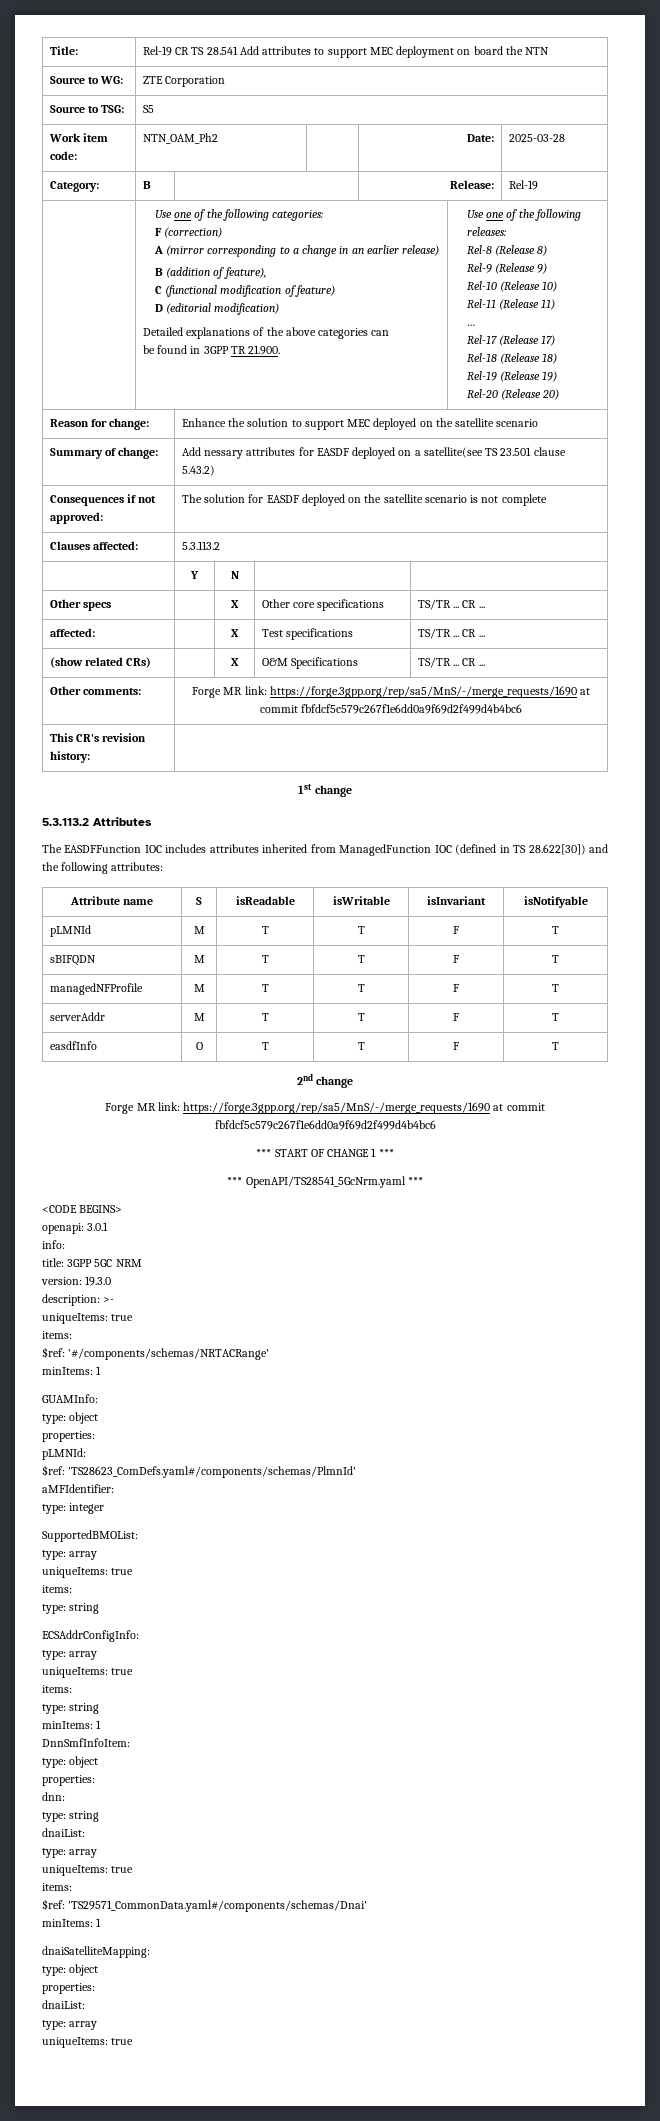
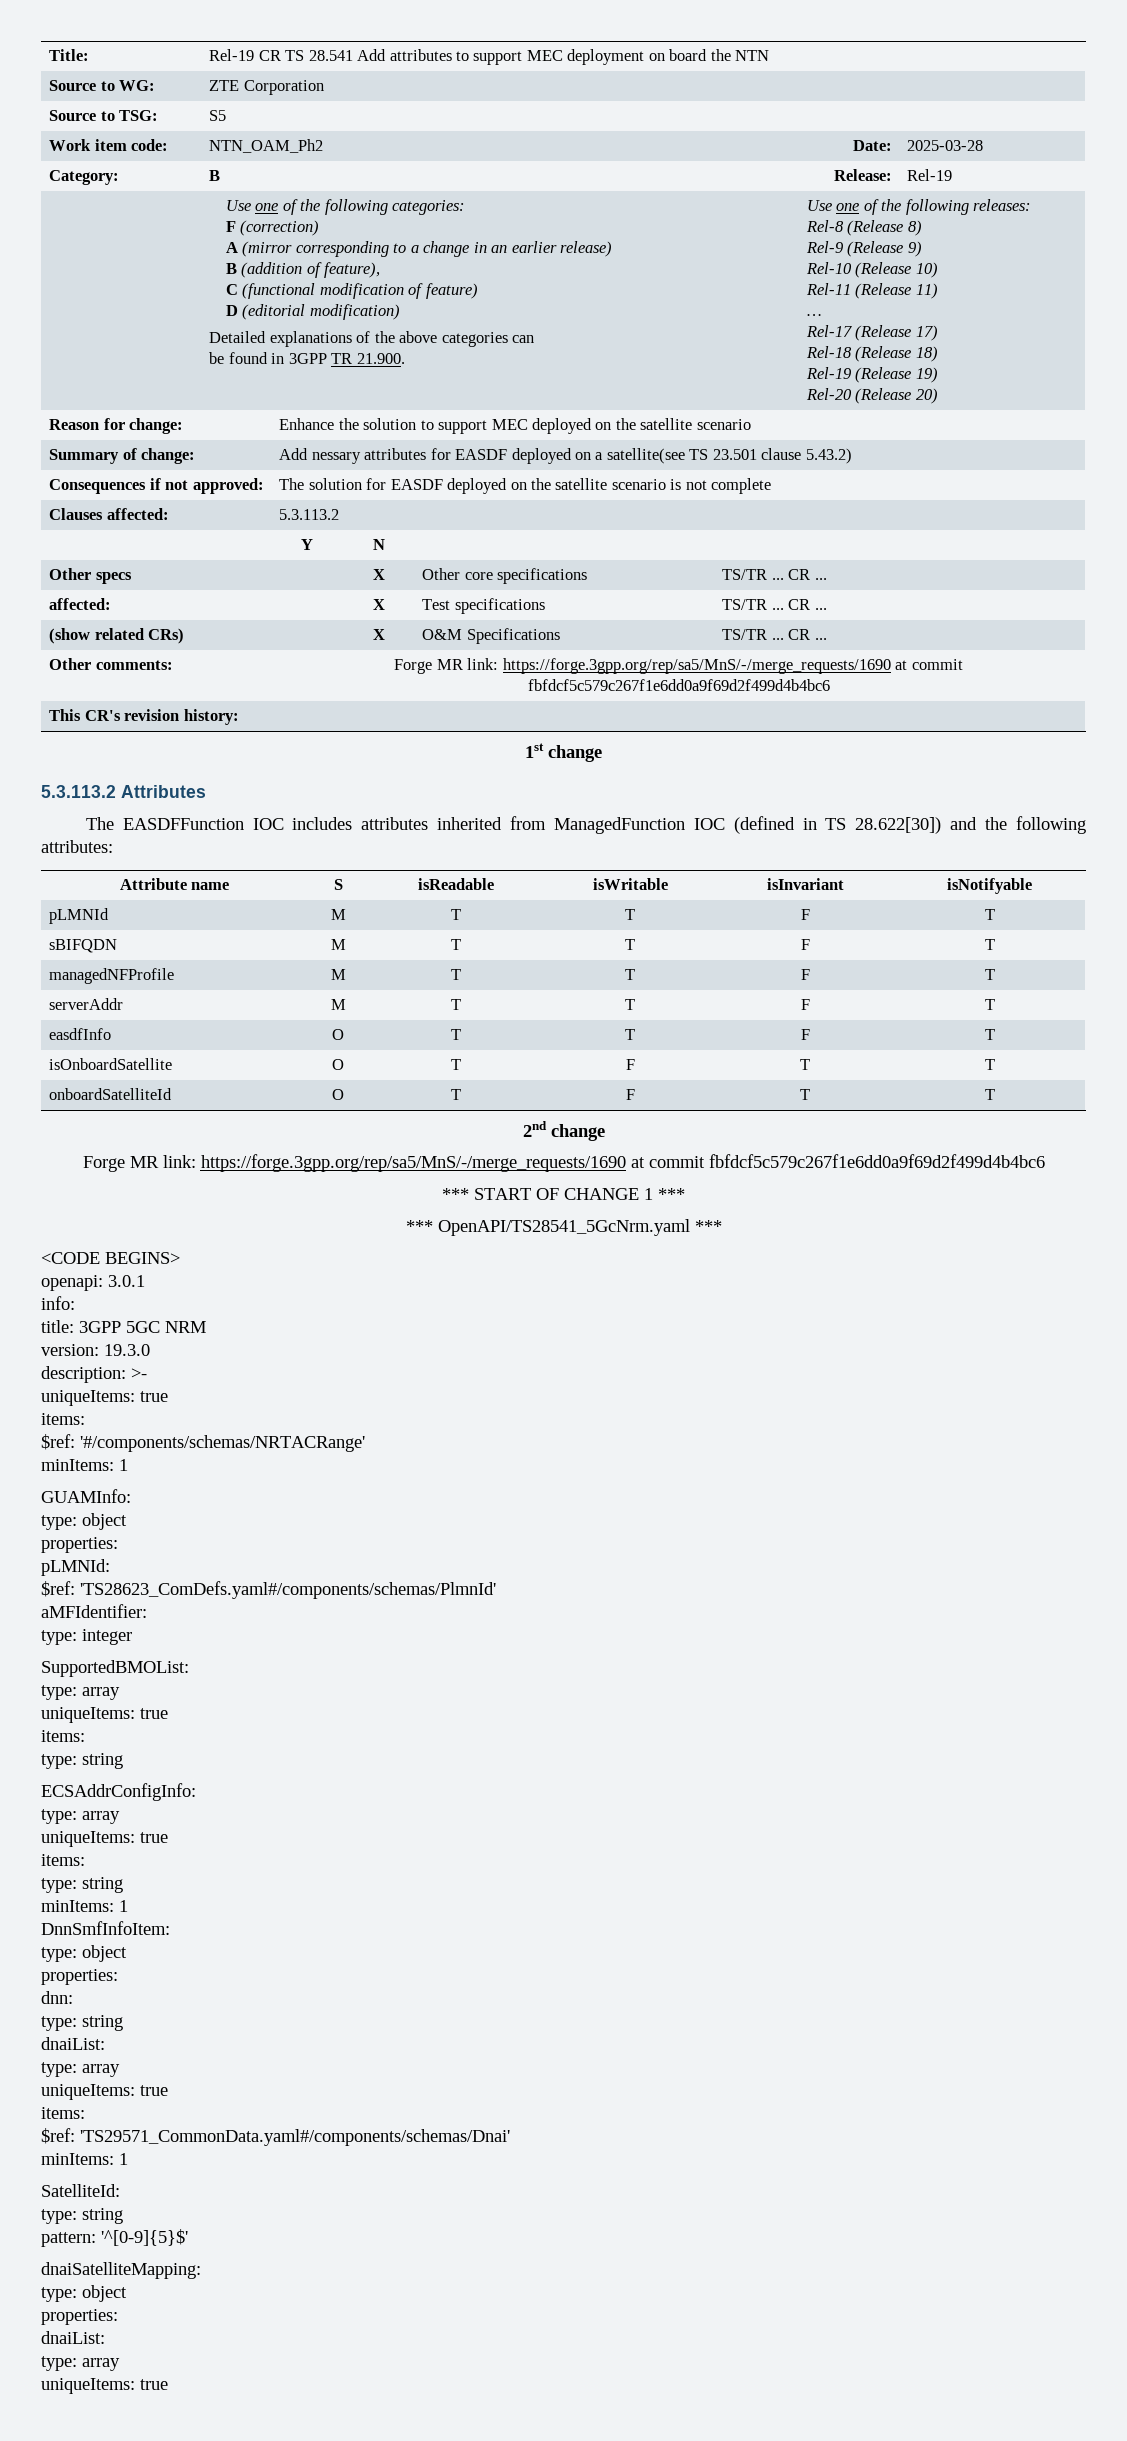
(559, 1046) none -> [49,1058,173,1070] [332,1059,344,1070] [451,1059,461,1070] [625,1059,635,1070] [800,1059,810,1070] [984,1059,995,1070] [49,1088,173,1100] [332,1089,344,1100] [451,1089,461,1100] [625,1089,635,1100] [800,1089,810,1100] [984,1089,995,1100] // isOnboardSatellite | O | T | F | T | T // onboardSatelliteId | O | T | F | T | T
(102, 1922) none -> [41,2184,120,2197] [41,2208,123,2224] [41,2229,188,2247] // SatelliteId: // type: string // pattern: '^[0-9]{5}$'

